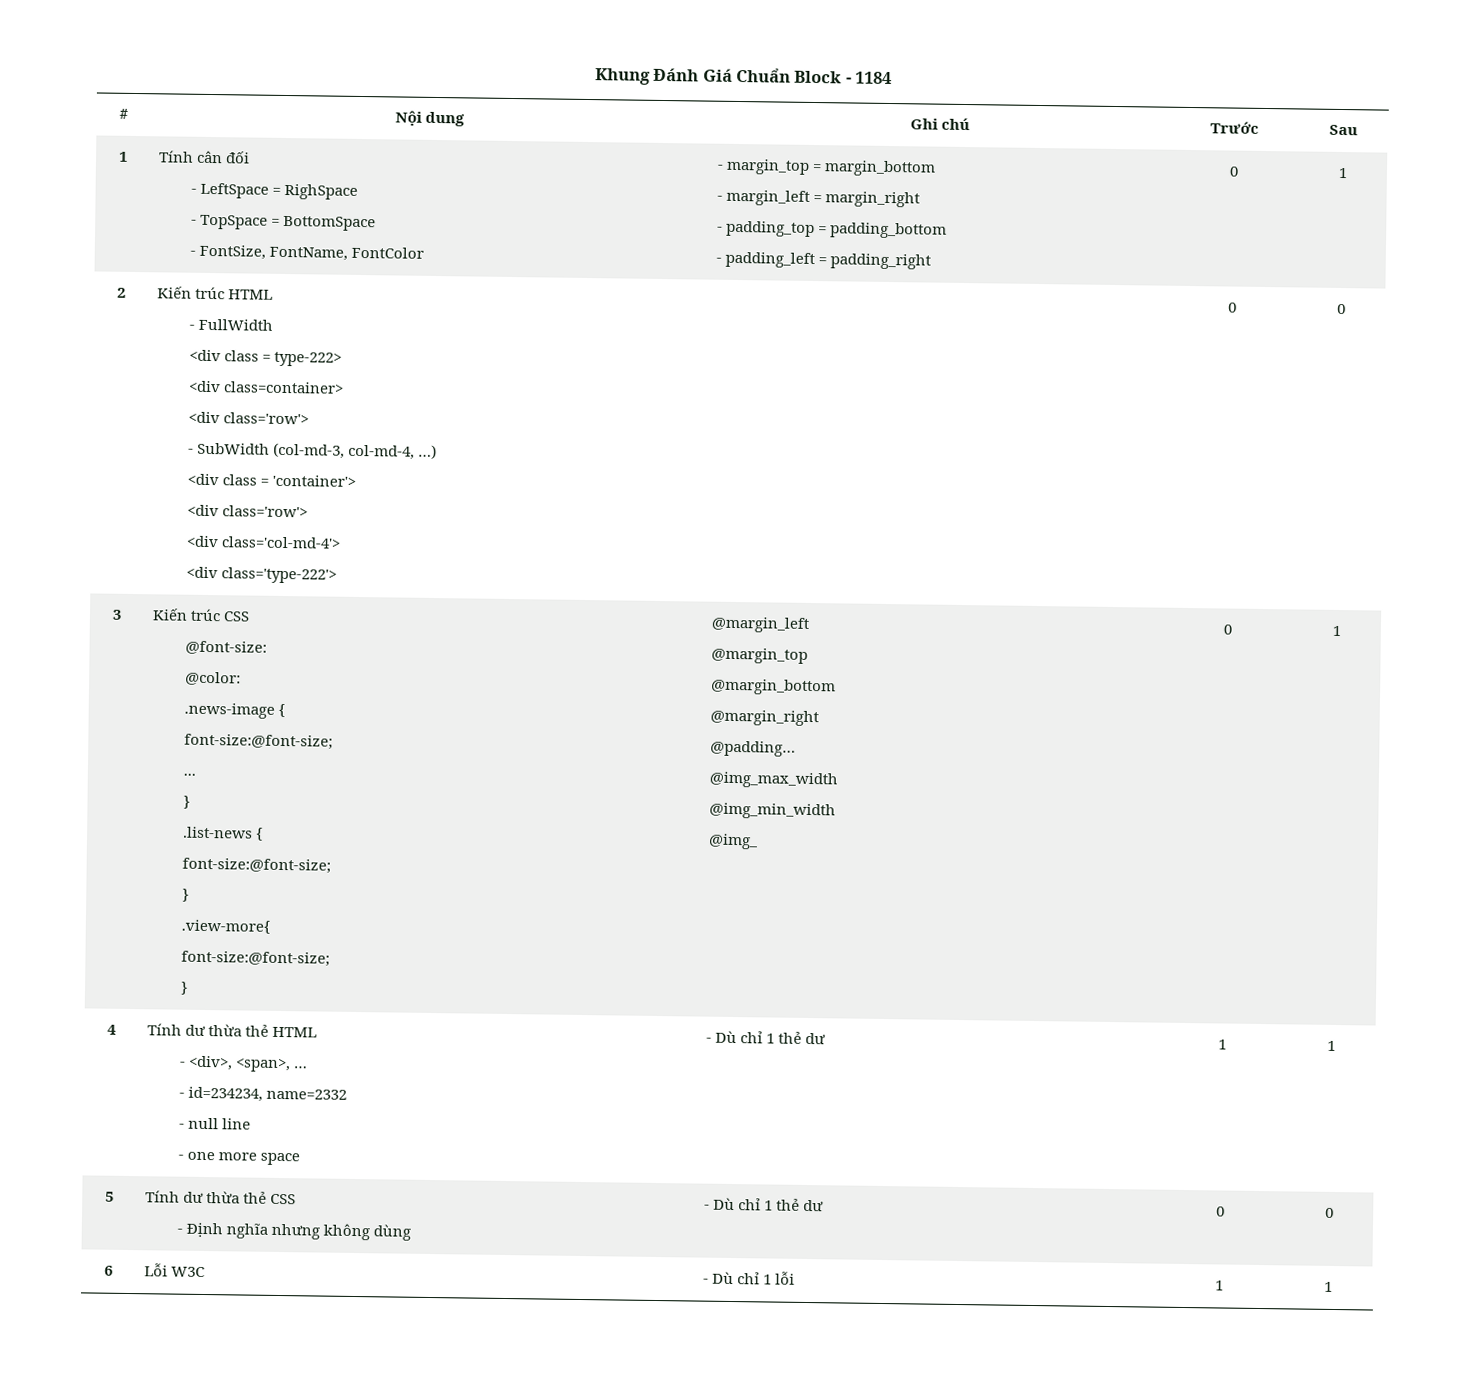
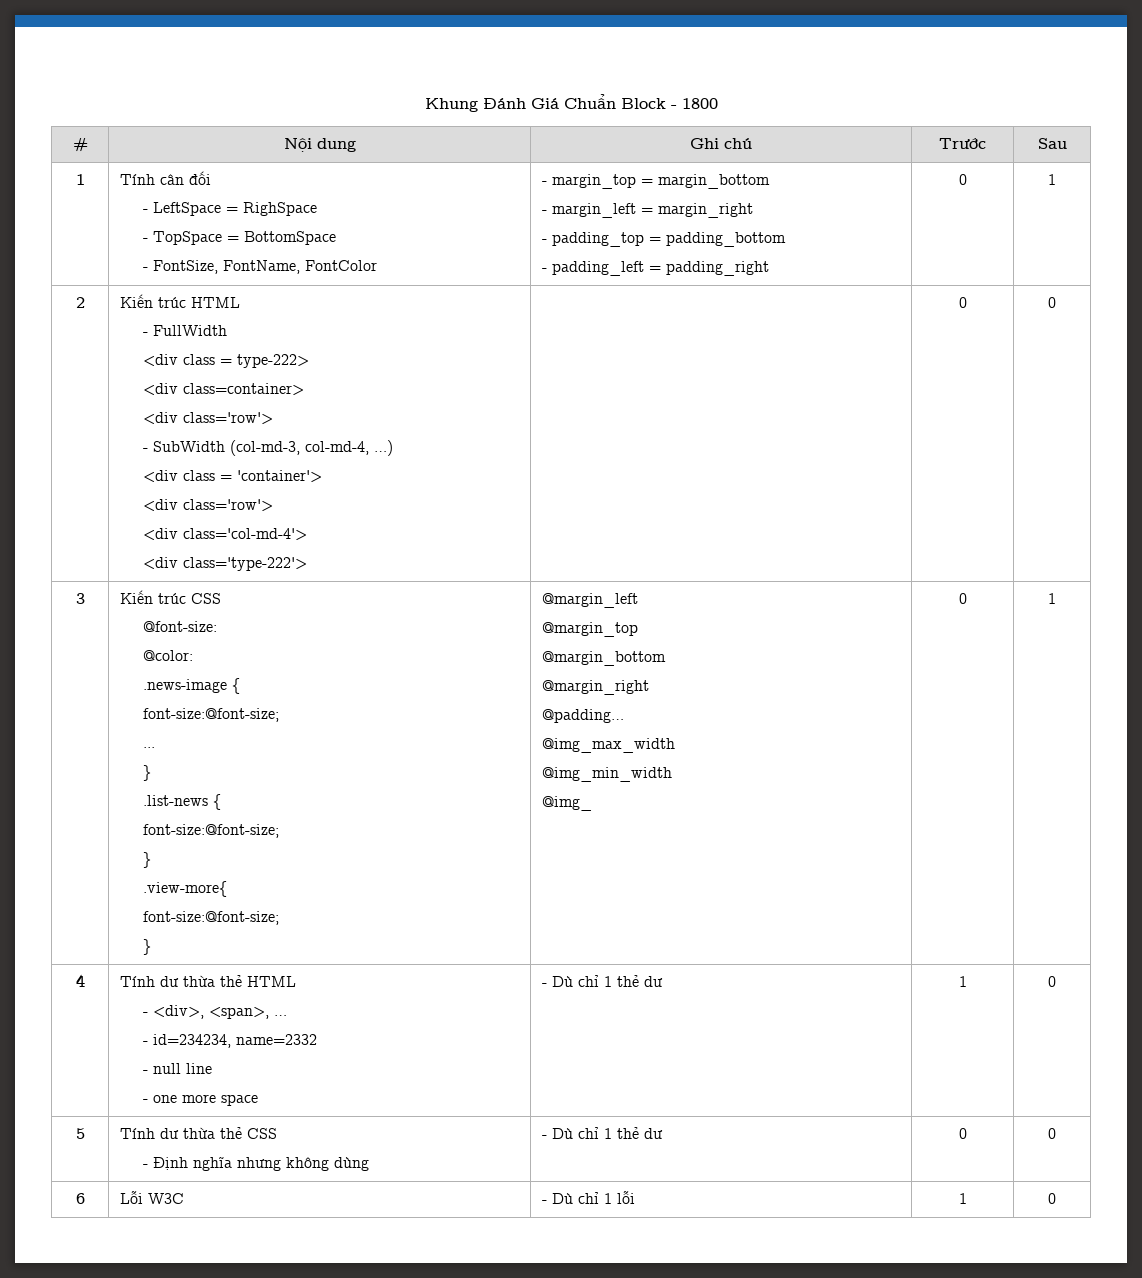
[855,71,893,85] 1184 -> [681,98,718,109] 1800
[1326,1040,1336,1051] 1 -> [1048,976,1056,987] 0
[1323,1281,1333,1292] 1 -> [1048,1193,1056,1204] 0

